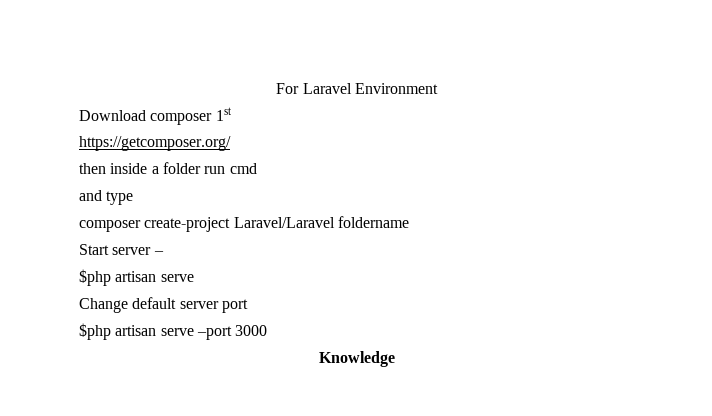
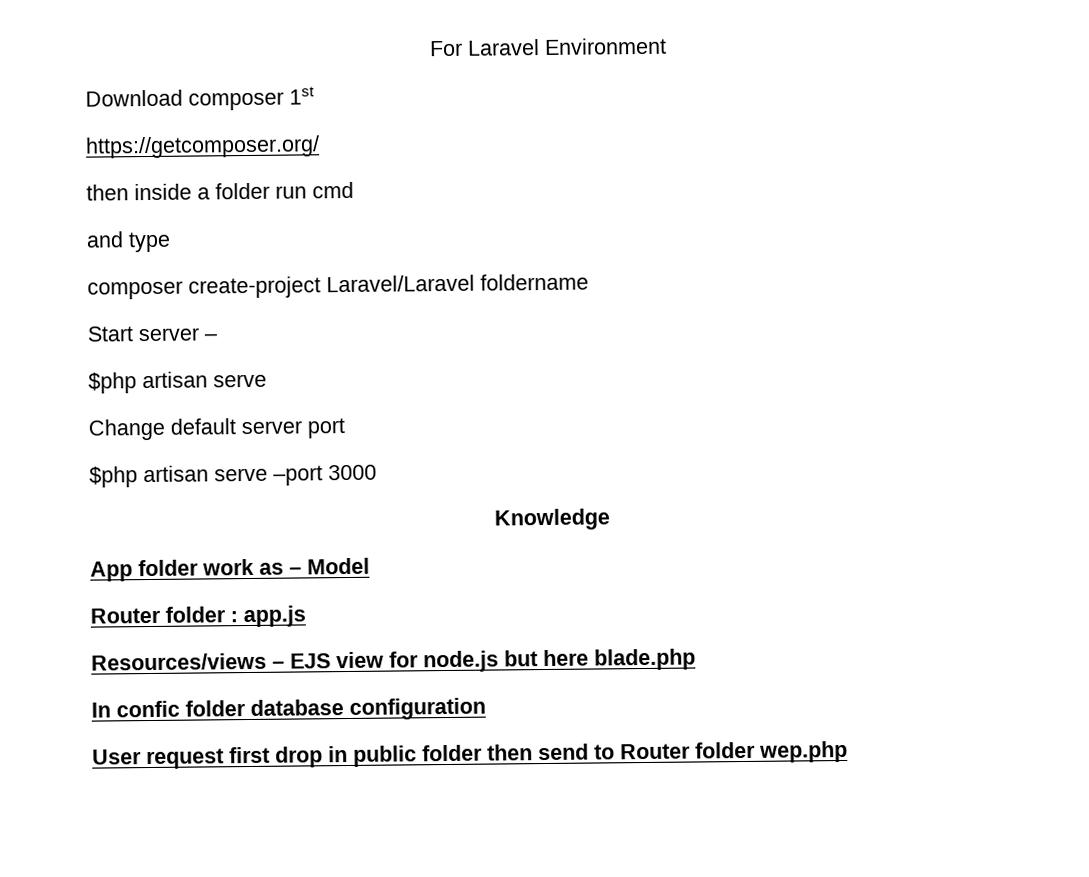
(395, 359) none -> [90,557,370,582] [90,605,306,628] [91,648,696,673] [91,697,486,720] [92,740,848,770] // App folder work as – Model // Router folder : app.js // Resources/views – EJS view for node.js but here blade.php // In confic folder database configuration // User request first drop in public folder then send to Router folder wep.php

